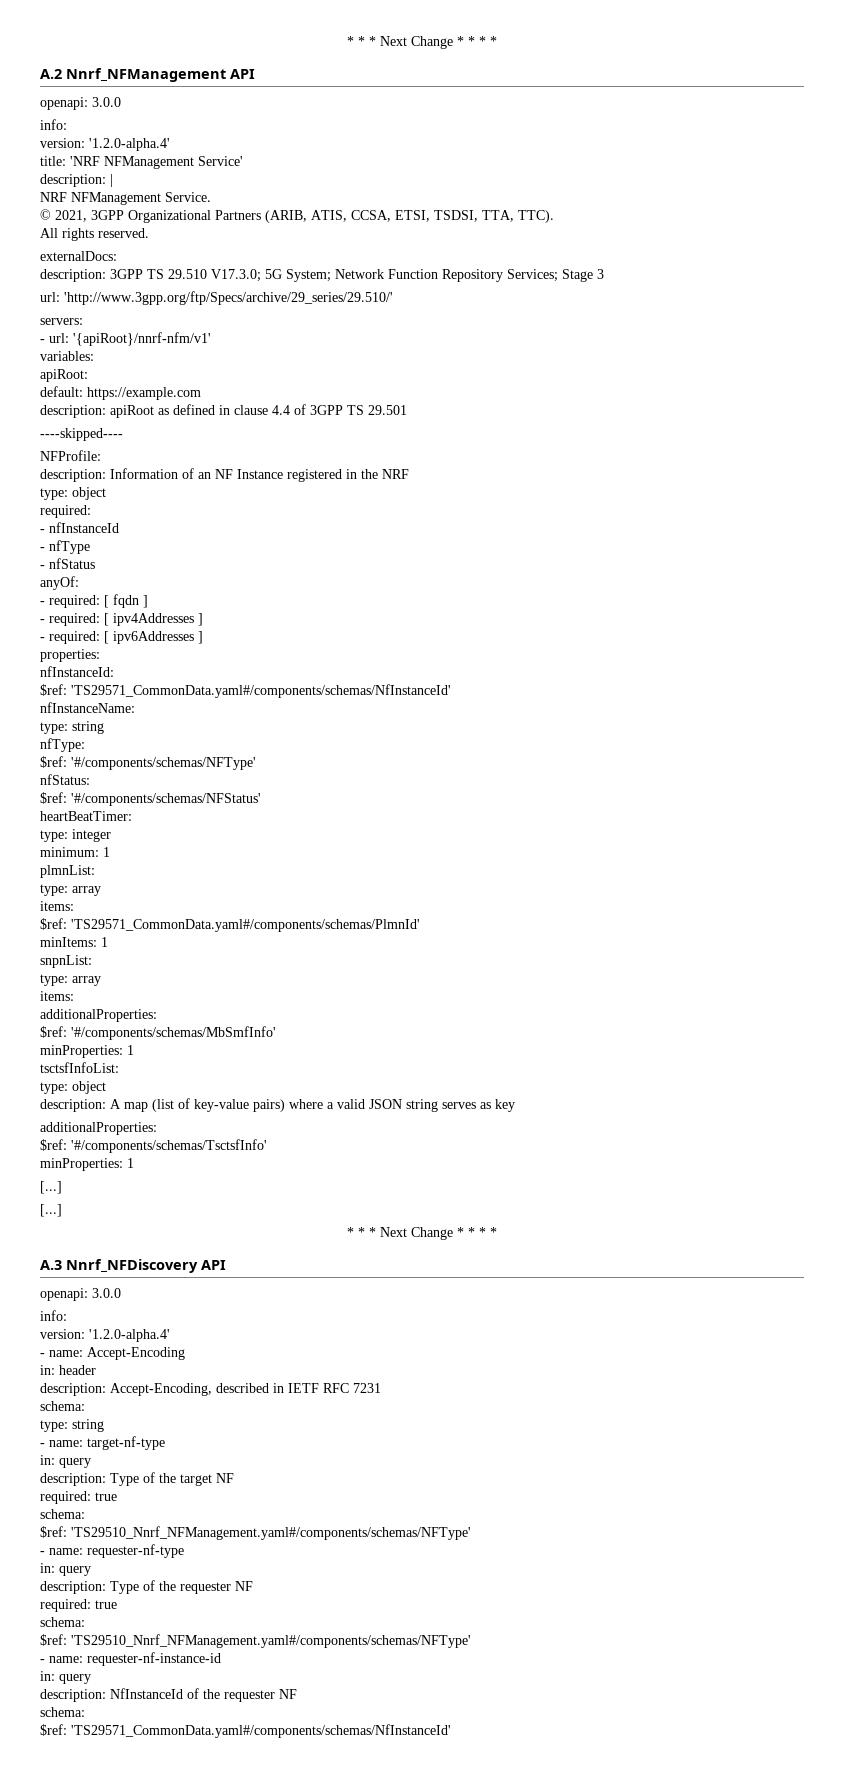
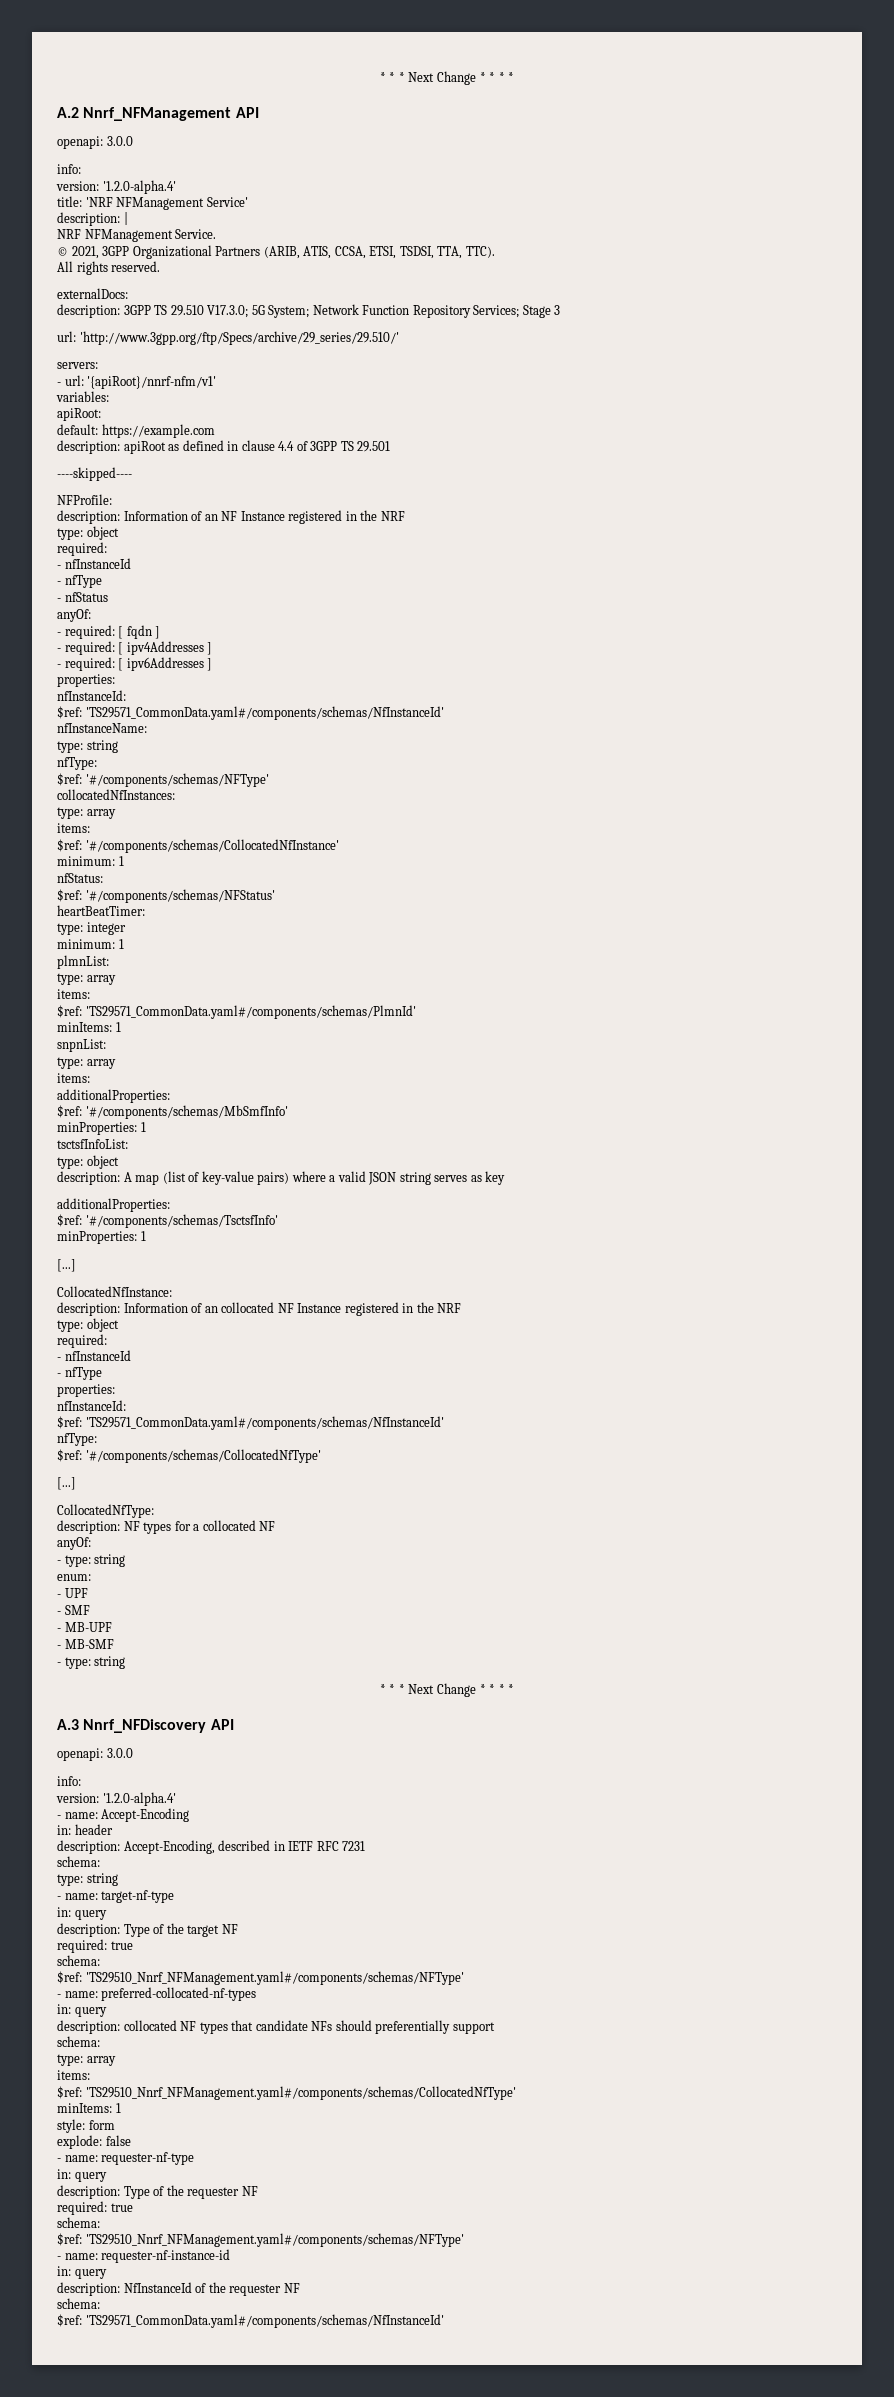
(256, 763) none -> [57,789,175,800] [57,807,116,819] [57,823,90,833] [57,839,339,853] [57,856,124,866] // collocatedNfInstances: // type: array // items: // $ref: '#/components/schemas/CollocatedNfInstance' // minimum: 1
[40,1204,62,1217] [...] -> [57,1286,172,1297] [57,1302,462,1316] [57,1318,119,1332] [57,1334,107,1348] [57,1350,131,1361] [57,1367,102,1380] [57,1384,115,1397] [57,1400,126,1411] [57,1416,444,1430] [57,1433,97,1446] [57,1449,321,1463] [57,1477,76,1490] [57,1504,154,1518] [57,1520,276,1534] [57,1537,91,1550] [57,1554,126,1567] [57,1574,91,1581] [57,1588,88,1598] [57,1605,90,1615] [57,1622,112,1632] [57,1639,114,1649] [57,1656,126,1669] CollocatedNfInstance: // description: Information of an collocated NF Instance registered in the NRF // type: object // required: // - nfInstanceId // - nfType // properties: // nfInstanceId: // $ref: 'TS29571_CommonData.yaml#/components/schemas/NfInstanceId' // nfType: // $ref: '#/components/schemas/CollocatedNfType' // [...] // CollocatedNfType: // description: NF types for a collocated NF // anyOf: // - type: string // enum: // - UPF // - SMF // - MB-UPF // - MB-SMF // - type: string
(471, 1533) none -> [57,1987,257,2001] [57,2004,107,2017] [57,2020,495,2034] [57,2036,100,2047] [57,2054,116,2066] [57,2070,90,2080] [57,2086,516,2100] [57,2103,121,2113] [57,2119,115,2133] [57,2135,131,2149] // - name: preferred-collocated-nf-types // in: query // description: collocated NF types that candidate NFs should preferentially support // schema: // type: array // items: // $ref: 'TS29510_Nnrf_NFManagement.yaml#/components/schemas/CollocatedNfType' // minItems: 1 // style: form // explode: false

